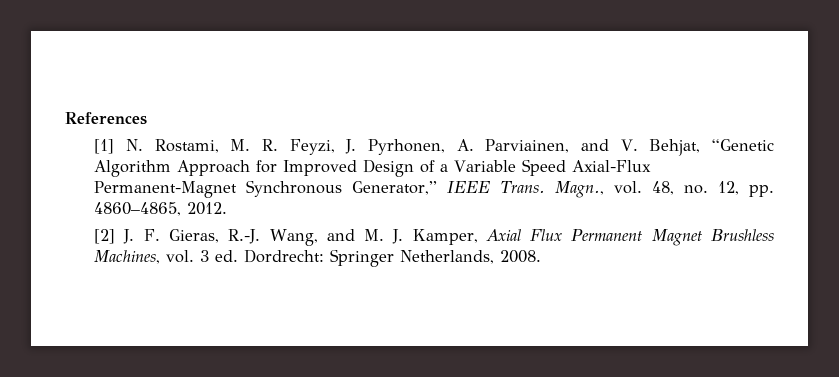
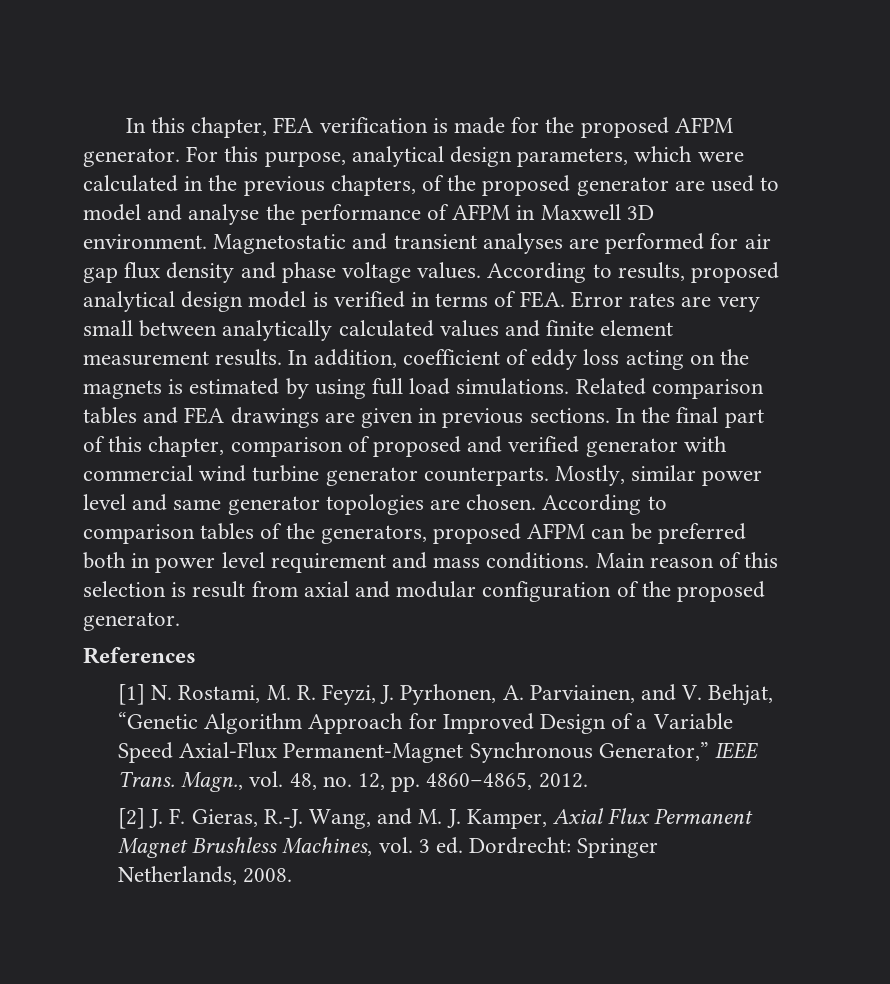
(65, 118) none -> [125,117,733,138] [83,146,744,167] [83,175,780,196] [83,204,654,225] [83,233,771,254] [83,262,780,283] [83,291,760,312] [83,320,674,341] [83,349,750,370] [83,378,764,399] [83,407,764,428] [83,436,727,457] [83,465,763,486] [83,494,667,515] [83,523,746,544] [83,552,779,573] [83,581,766,602] [83,612,180,631] In this chapter, FEA verification is made for the proposed AFPM generator. For this purpose, analytical design parameters, which were calculated in the previous chapters, of the proposed generator are used to model and analyse the performance of AFPM in Maxwell 3D environment. Magnetostatic and transient analyses are performed for air gap flux density and phase voltage values. According to results, proposed analytical design model is verified in terms of FEA. Error rates are very small between analytically calculated values and finite element measurement results. In addition, coefficient of eddy loss acting on the magnets is estimated by using full load simulations. Related comparison tables and FEA drawings are given in previous sections. In the final part of this chapter, comparison of proposed and verified generator with commercial wind turbine generator counterparts. Mostly, similar power level and same generator topologies are chosen. According to comparison tables of the generators, proposed AFPM can be preferred both in power level requirement and mass conditions. Main reason of this selection is result from axial and modular configuration of the proposed generator. //

